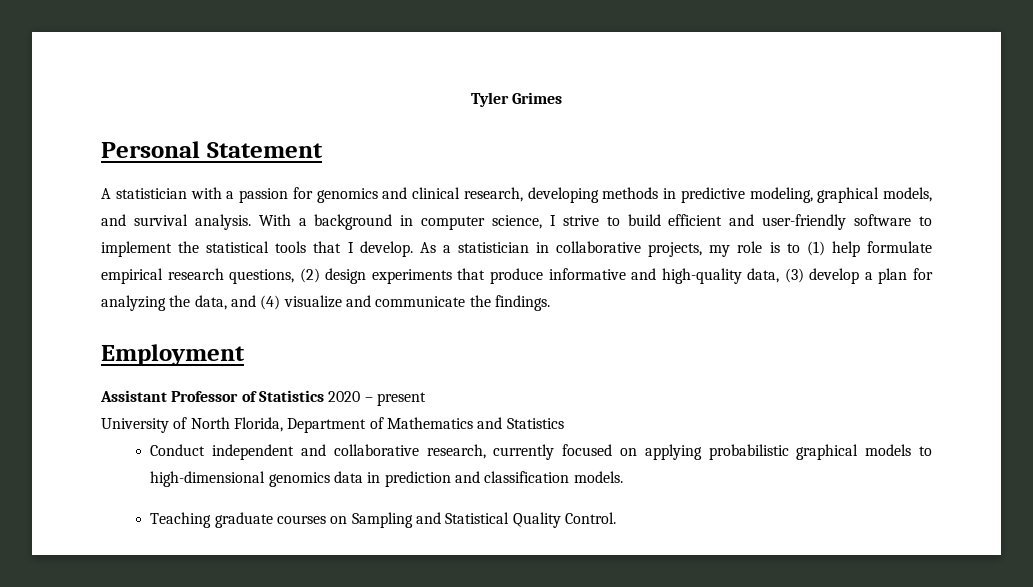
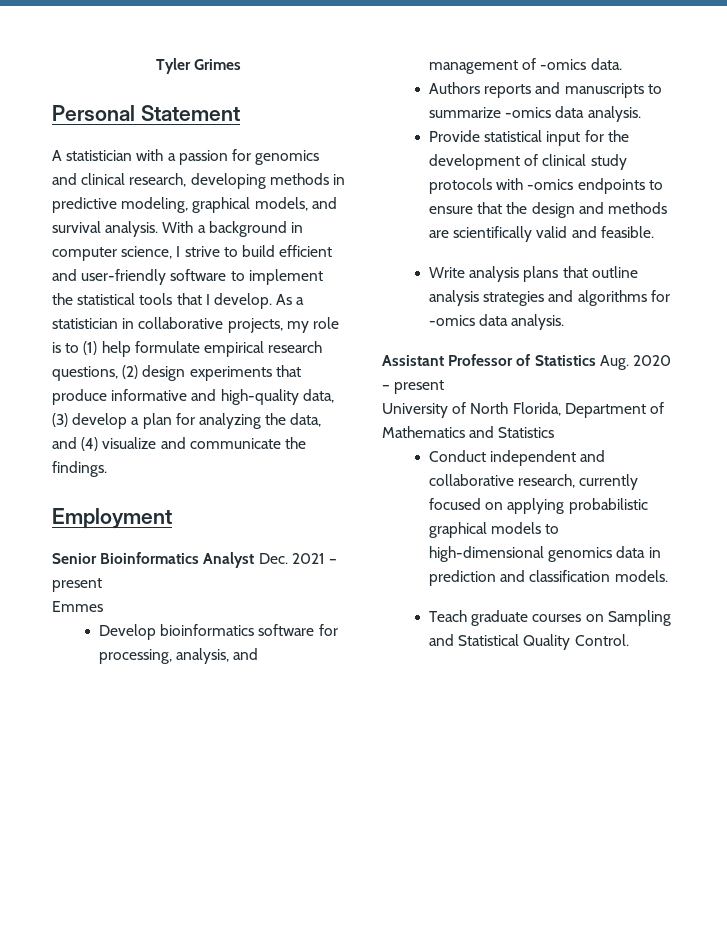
(245, 355) none -> [52,552,337,568] [52,578,102,592] [52,601,103,612] [98,624,338,640] [98,648,259,664] [428,58,622,74] [428,82,662,98] [428,106,641,122] [428,130,629,146] [428,154,627,170] [428,178,663,194] [428,202,667,218] [428,226,654,242] [428,266,638,282] [428,290,670,306] [428,314,565,330] // Senior Bioinformatics Analyst Dec. 2021 – present // Emmes // Develop bioinformatics software for processing, analysis, and management of -omics data. // Authors reports and manuscripts to summarize -omics data analysis. // Provide statistical input for the development of clinical study protocols with -omics endpoints to ensure that the design and methods are scientifically valid and feasible. // Write analysis plans that outline analysis strategies and algorithms for -omics data analysis.
(324, 396) none -> [599,355,629,370] Aug.
[150,512,212,528] Teaching -> [428,610,467,622] Teach

